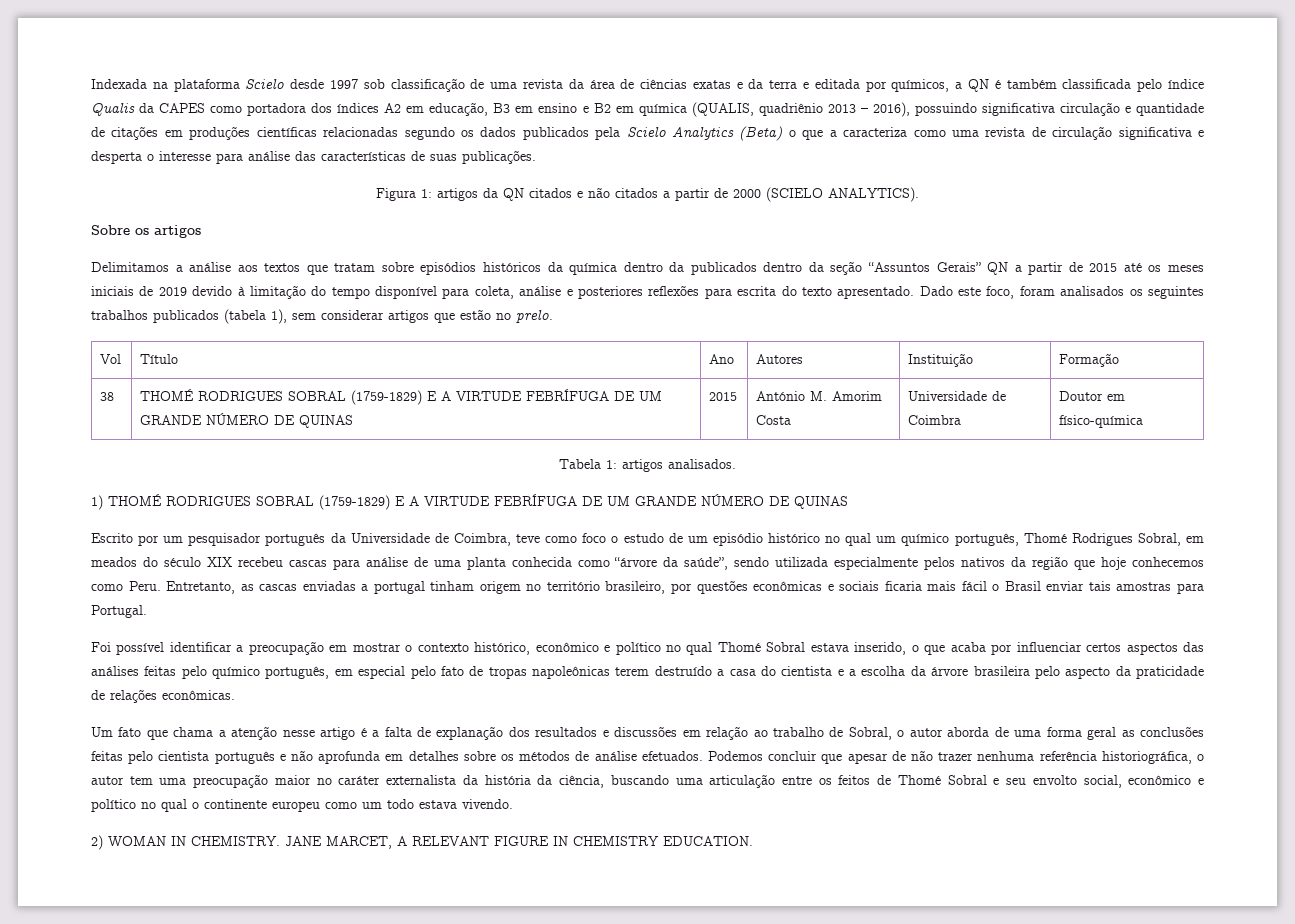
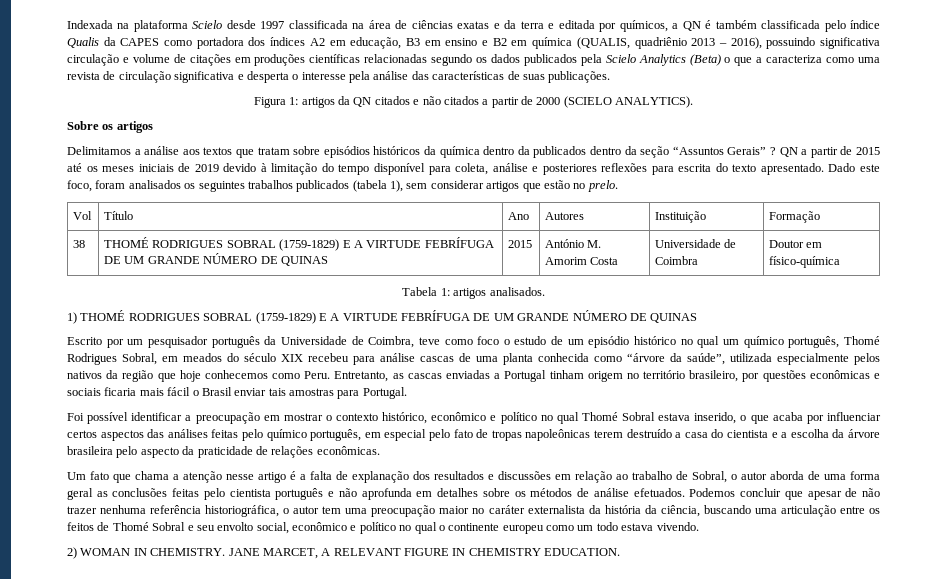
[363,78,584,92] sob classificação de uma revista da -> [288,20,365,29] classificada na
[1136,103,1204,116] quantidade -> [132,54,170,63] volume
[216,153,243,164] para -> [349,71,370,83] pela
(981, 267) none -> [770,147,777,155] ?
[288,557,408,570] cascas para análise -> [353,353,454,365] para análise cascas
[734,557,770,567] sendo -> (725, 359) none
[373,581,425,594] portugal -> [504,370,547,382] Portugal

